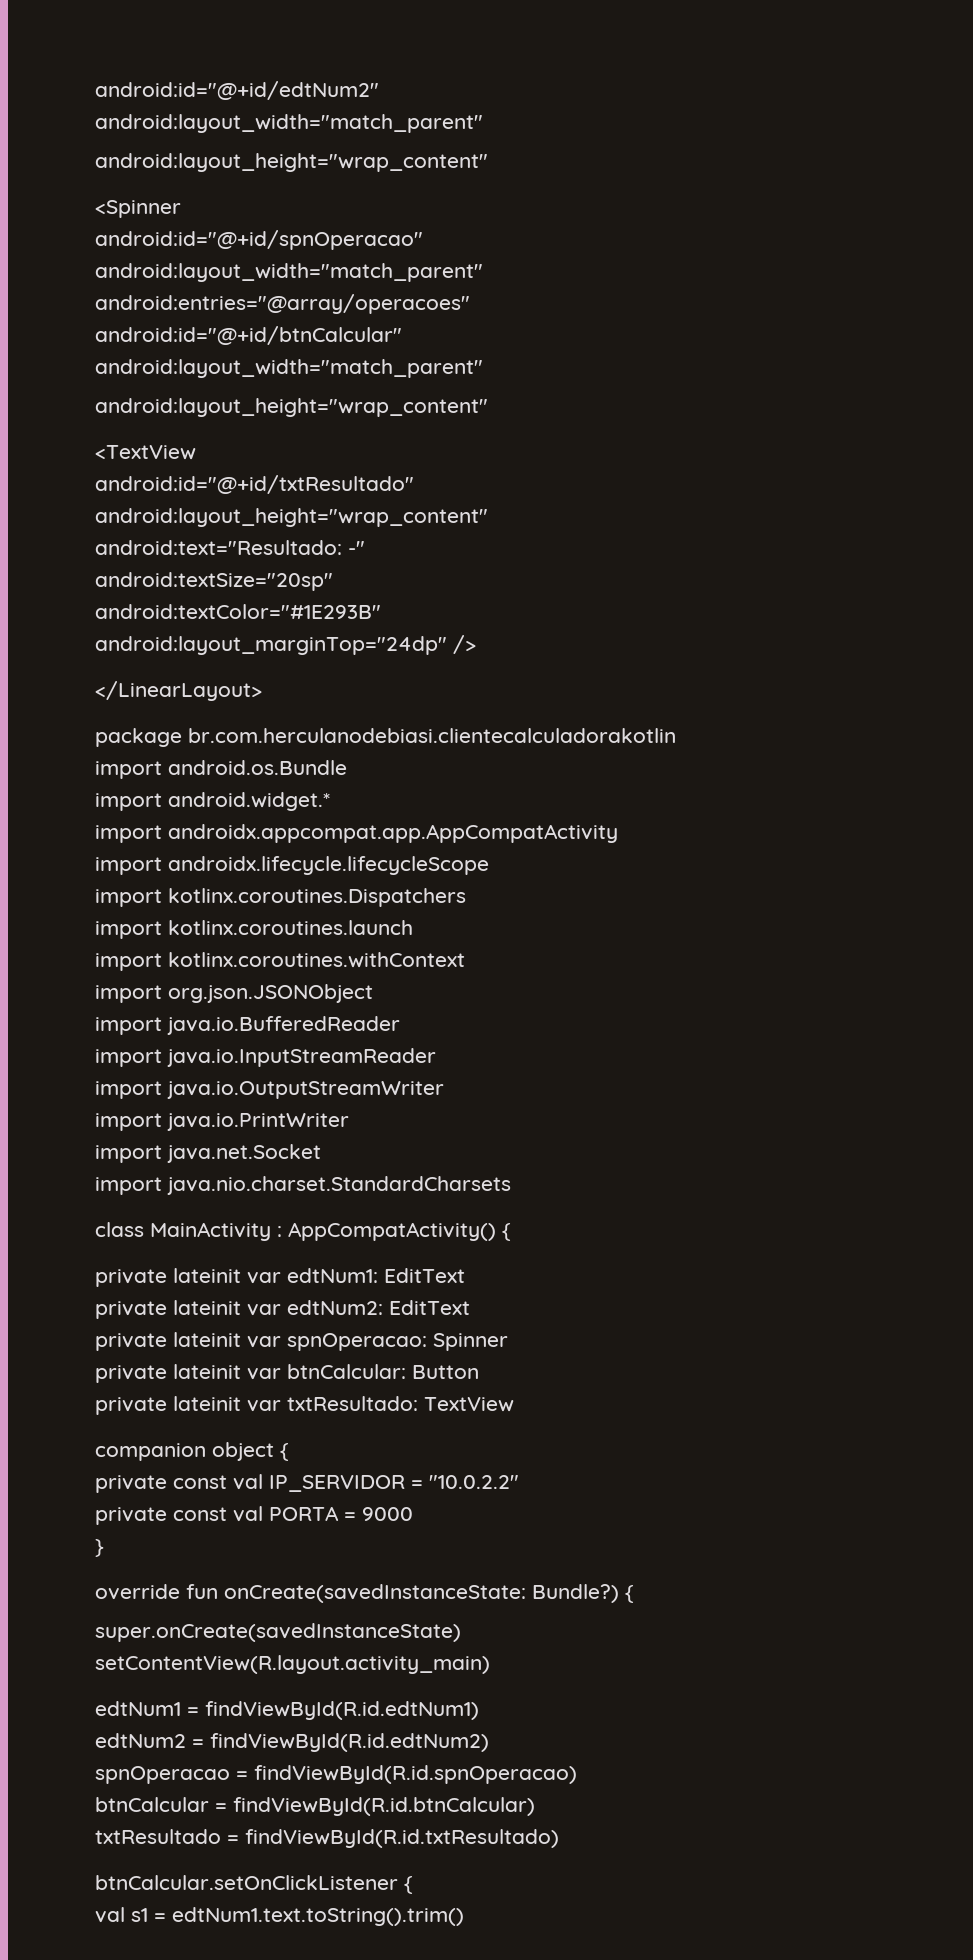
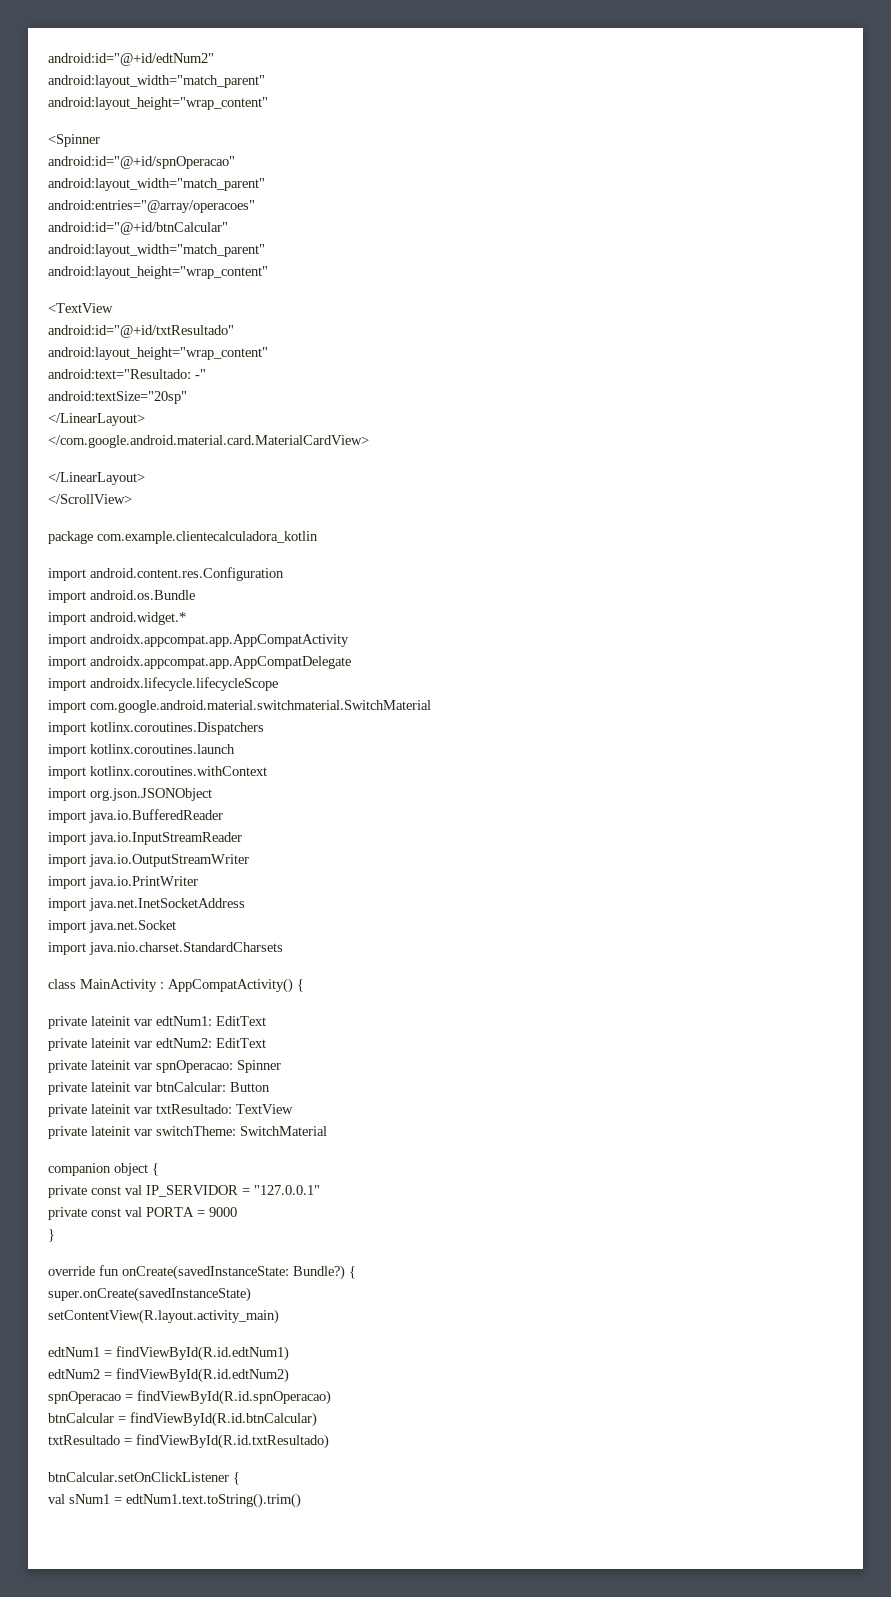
[95,604,381,619] [95,635,476,655] [95,681,262,701] android:textColor="#1E293B" // android:layout_marginTop="24dp" /> // </LinearLayout> -> [48,413,145,426] [48,435,369,448] [48,472,145,485] [48,494,132,504] </LinearLayout> // </com.google.android.material.card.MaterialCardView> // </LinearLayout> // </ScrollView>
[188,728,676,743] br.com.herculanodebiasi.clientecalculadorakotlin -> [97,531,318,544] [48,567,284,581] com.example.clientecalculadora_kotlin // import android.content.res.Configuration
(618, 833) none -> [48,656,351,669] // import androidx.appcompat.app.AppCompatDelegate
(489, 865) none -> [48,700,431,713] // import com.google.android.material.switchmaterial.SwitchMaterial
(349, 1122) none -> [48,898,245,911] // import java.net.InetSocketAddress
(514, 1404) none -> [48,1126,327,1139] // private lateinit var switchTheme: SwitchMaterial
[429,1475,519,1489] "10.0.2.2" -> [254,1185,320,1195] "127.0.0.1"
[131,1908,148,1922] s1 -> [69,1494,110,1504] sNum1

